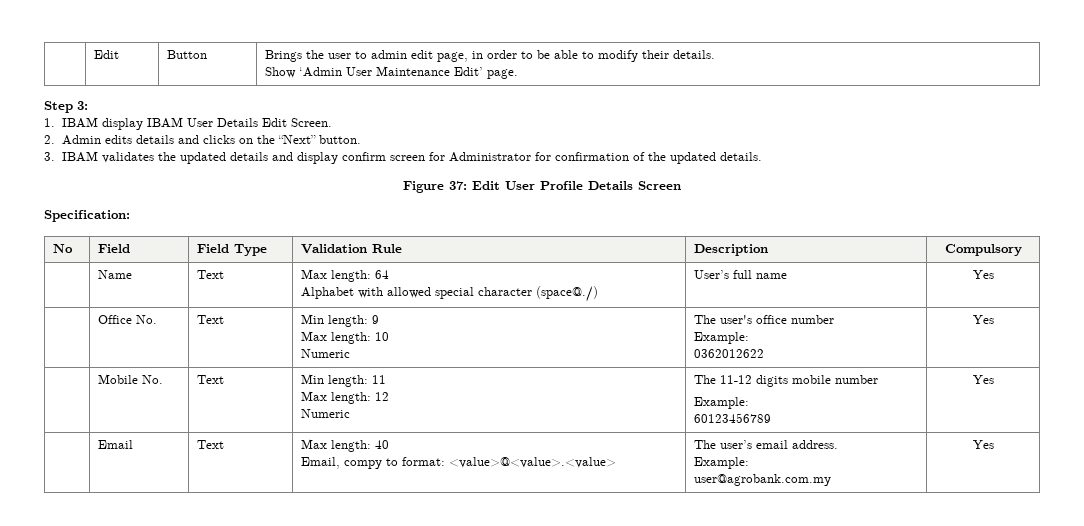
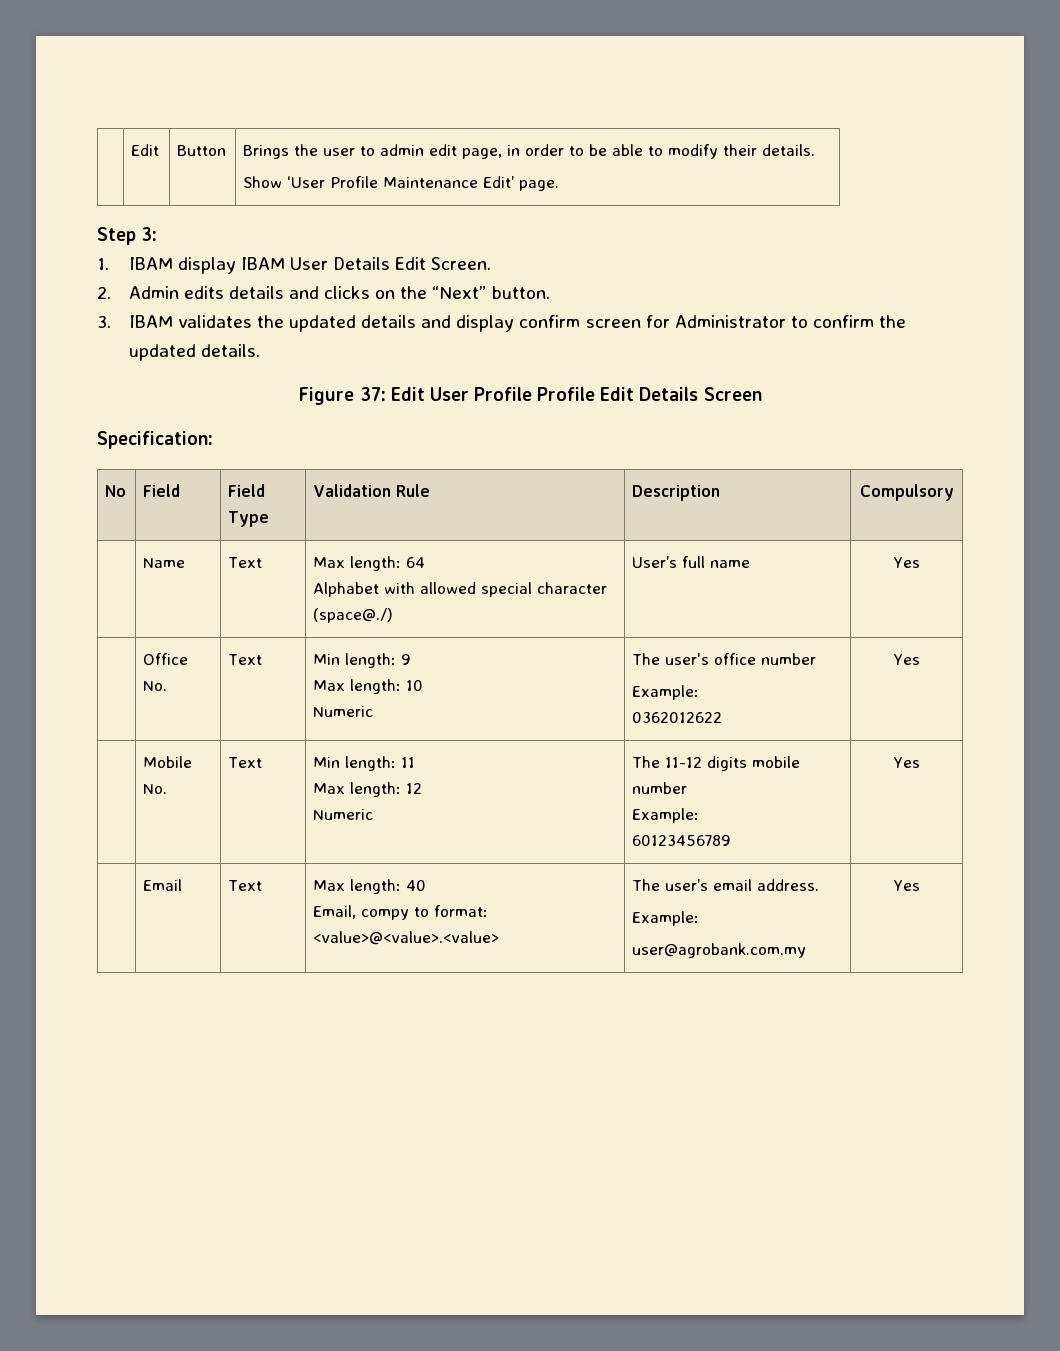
[299,67,373,77] ‘Admin User -> [287,176,379,188] ‘User Profile
[534,152,645,161] for confirmation of -> [791,315,875,328] to confirm
(583, 185) none -> [537,387,635,401] Profile Edit

